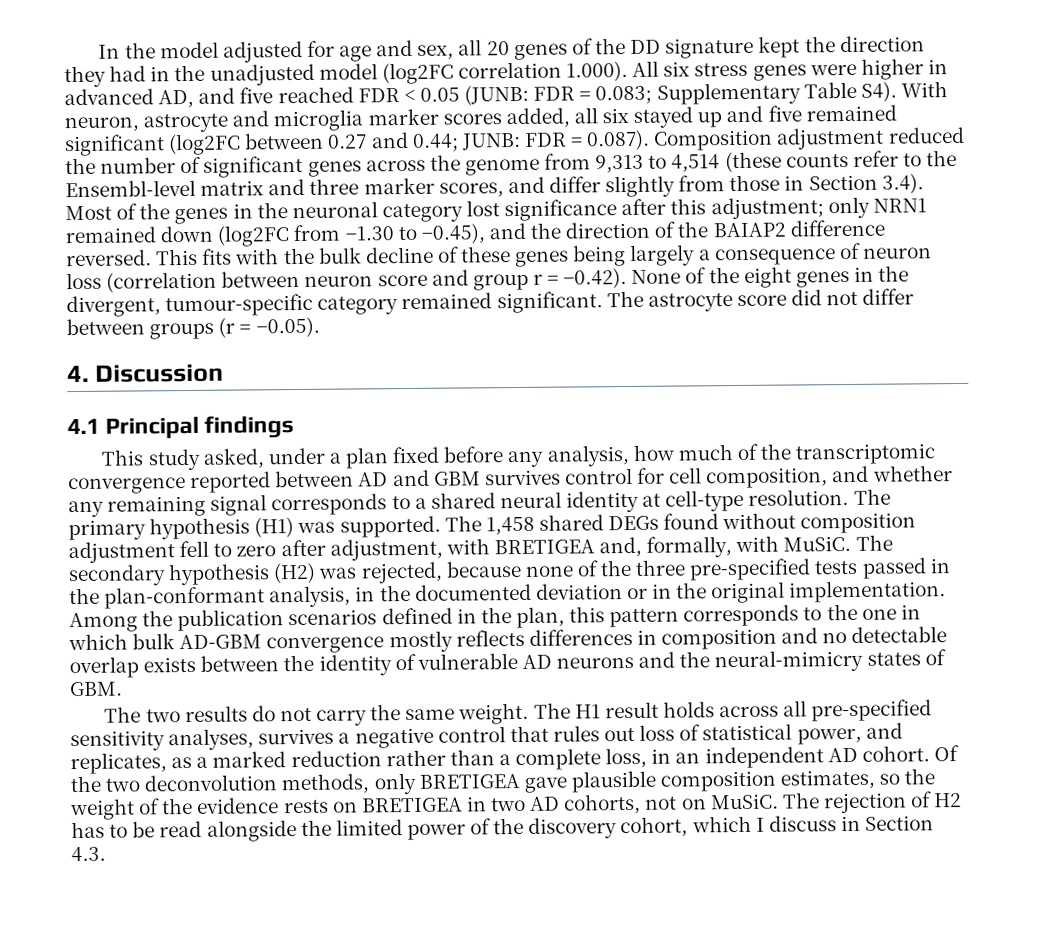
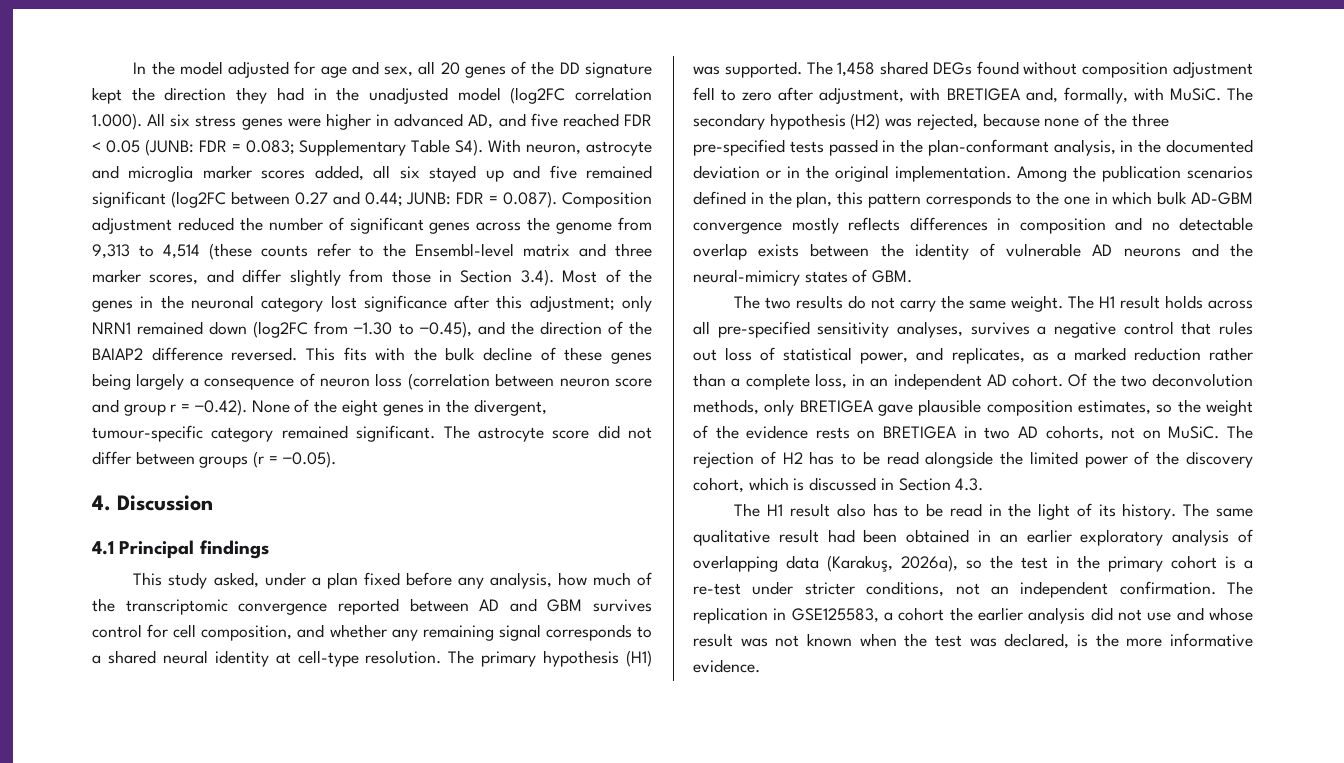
[755,815,837,832] I discuss -> [793,477,877,491] is discussed
(106, 854) none -> [734,503,1253,520] [693,529,1253,546] [693,555,1253,572] [693,581,1253,598] [693,607,1253,624] [693,633,1253,649] [693,659,760,673] // The H1 result also has to be read in the light of its history. The same qualitative result had been obtained in an earlier exploratory analysis of overlapping data (Karakuş, 2026a), so the test in the primary cohort is a re-test under stricter conditions, not an independent confirmation. The replication in GSE125583, a cohort the earlier analysis did not use and whose result was not known when the test was declared, is the more informative evidence.

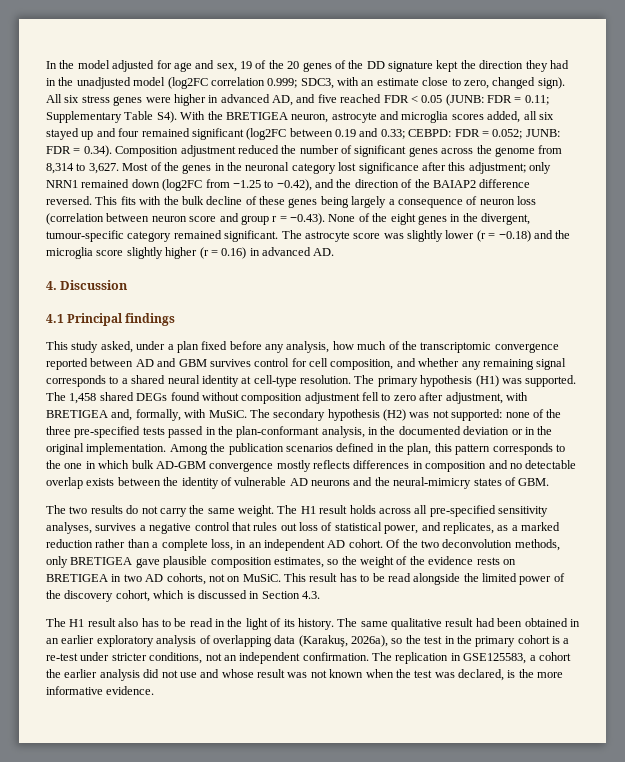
[418,61,436,75] all -> [240,60,284,69] 19 of the
[92,113,142,130] 1.000). -> [267,77,565,89] 0.999; SDC3, with an estimate close to zero, changed sign).
[245,140,295,155] 0.083; -> [524,95,549,105] 0.11;
(522, 146) none -> [207,111,288,120] the BRETIGEA
[202,165,252,179] marker -> (449, 117) none
[549,165,577,179] five -> [118,128,140,137] four
[294,191,403,207] 0.27 and 0.44; -> [335,128,523,139] 0.19 and 0.33; CEBPD: FDR = 0.052;
[503,191,558,208] 0.087). -> [83,145,112,157] 0.34).
[92,243,652,260] [92,269,554,286] 9,313 to 4,514 (these counts refer to the Ensembl-level matrix and three marker scores, and differ slightly from those in Section 3.4). -> [46,163,119,174] 8,314 to 3,627.
[354,321,472,338] −1.30 to −0.45), -> [232,179,312,191] −1.25 to −0.42),
[194,399,247,416] −0.42). -> [290,213,325,225] −0.43).
[597,425,652,439] [92,451,336,468] did not differ between groups (r = −0.05). -> [383,230,571,242] [46,247,335,259] was slightly lower (r = −0.18) and the microglia score slightly higher (r = 0.16) in advanced AD.
[916,113,1040,130] rejected, because -> [432,409,503,421] not supported:
[1227,425,1254,439] [693,451,803,468] The rejection of H2 -> [284,573,338,582] This result

